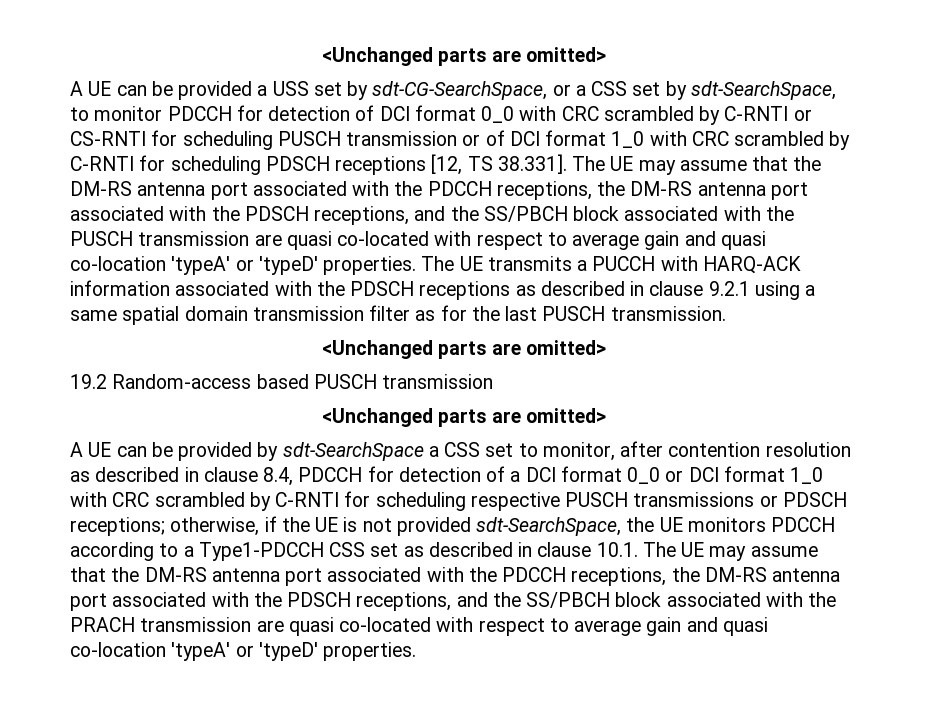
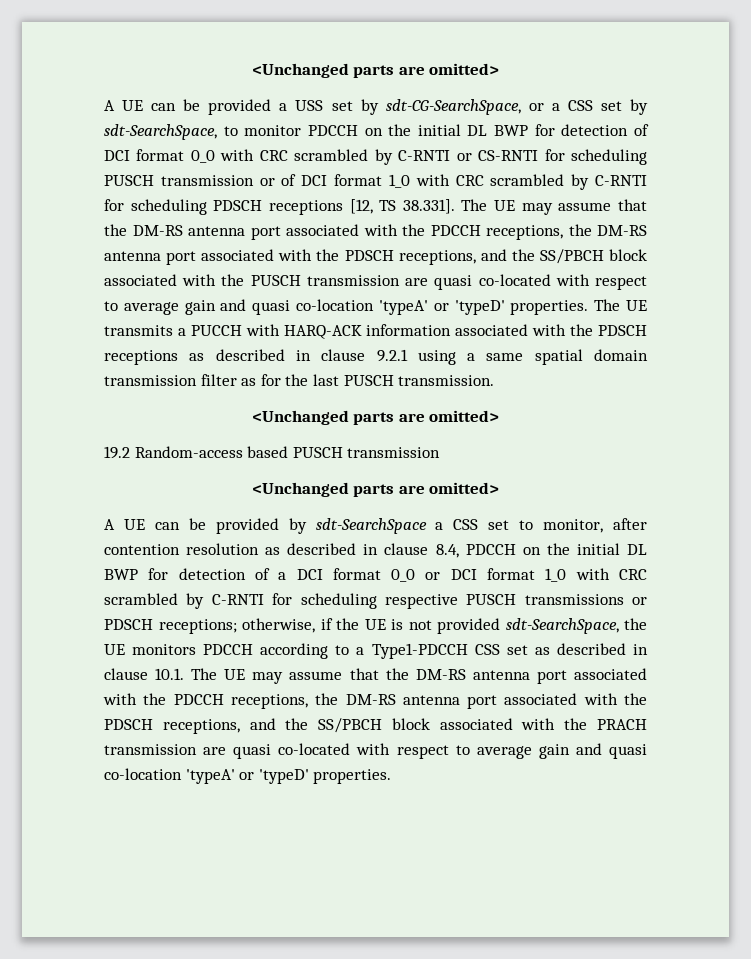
(232, 113) none -> [364,124,529,136] on the initial DL BWP
(363, 474) none -> [522,543,647,555] [104,569,138,580] on the initial DL BWP

